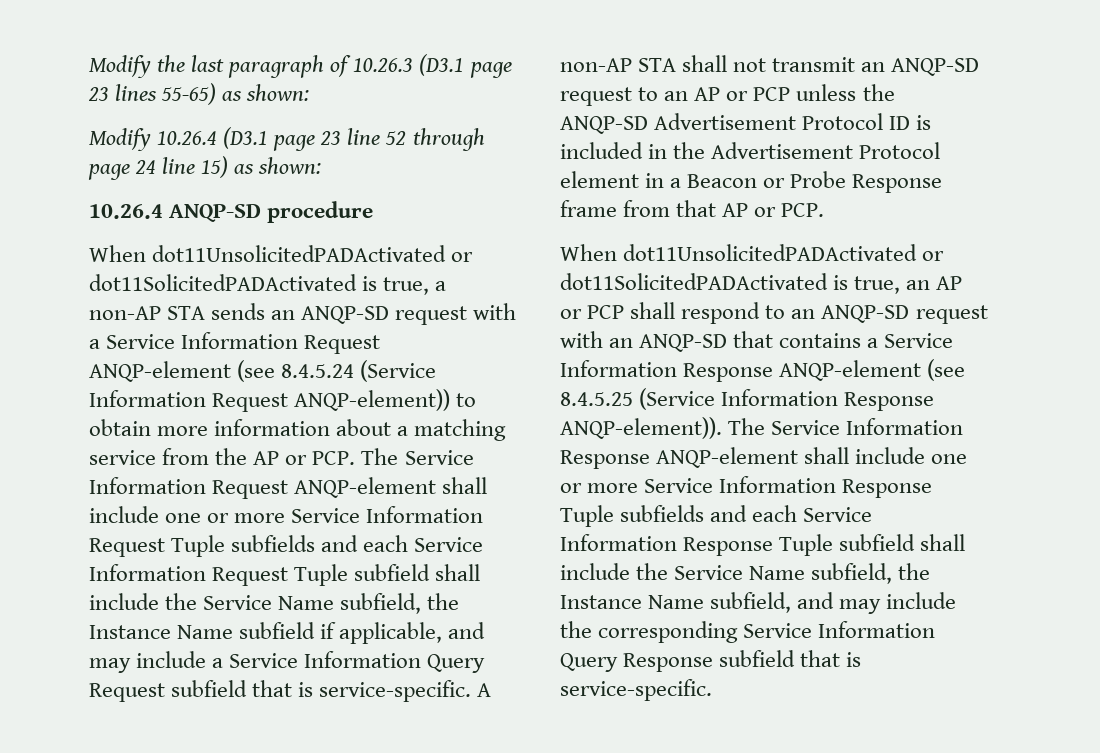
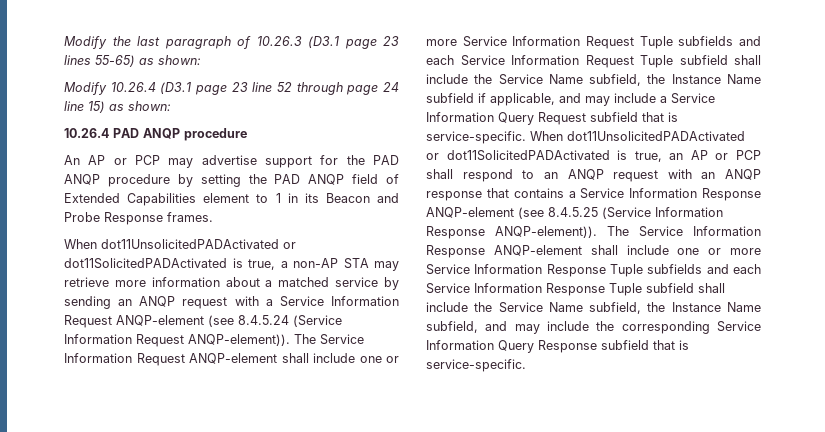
[169,201,374,223] ANQP-SD procedure -> [113,128,247,141] [64,155,399,168] [64,174,399,187] [64,193,399,206] [64,212,213,225] PAD ANQP procedure // An AP or PCP may advertise support for the PAD ANQP procedure by setting the PAD ANQP field of Extended Capabilities element to 1 in its Beacon and Probe Response frames.
[211,303,390,324] sends an ANQP-SD -> [374,261,399,271] [64,277,399,290] [64,296,176,309] may retrieve more information about a matched service by sending an ANQP
[294,389,477,411] [89,419,507,441] [89,448,356,465] ANQP-element)) to obtain more information about a matching service from the AP or PCP. -> [188,334,290,346] ANQP-element)).
[477,683,492,697] [560,55,980,76] [560,84,895,106] [560,113,932,134] [560,142,941,159] [560,171,943,193] [560,200,825,217] A non-AP STA shall not transmit an ANQP-SD request to an AP or PCP unless the ANQP-SD Advertisement Protocol ID is included in the Advertisement Protocol element in a Beacon or Probe Response frame from that AP or PCP. // -> (526, 137) none
[821,305,910,323] ANQP-SD -> [567,169,604,180] ANQP
[639,334,728,352] ANQP-SD -> [725,169,761,180] [426,191,482,201] ANQP response

